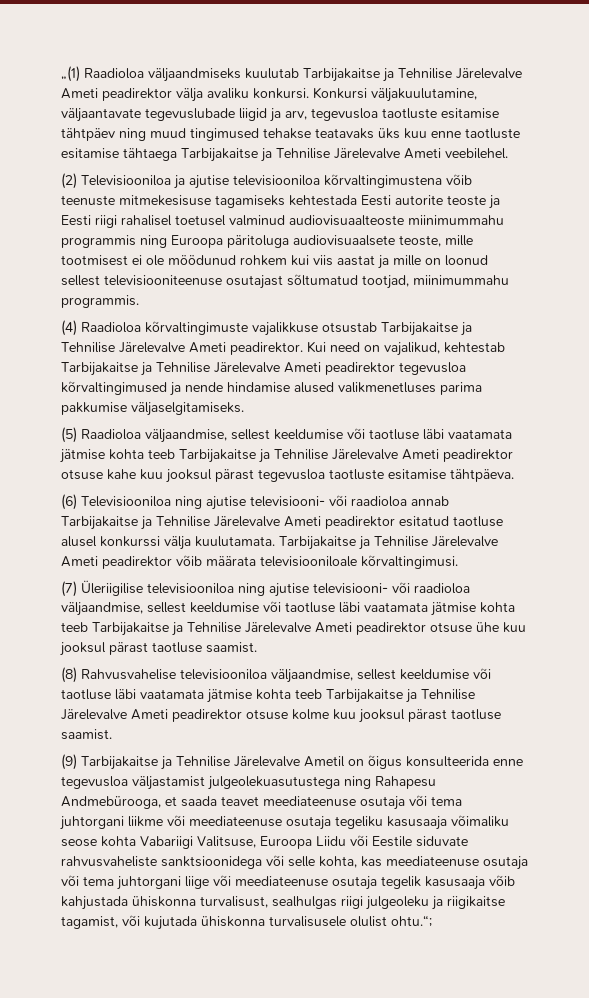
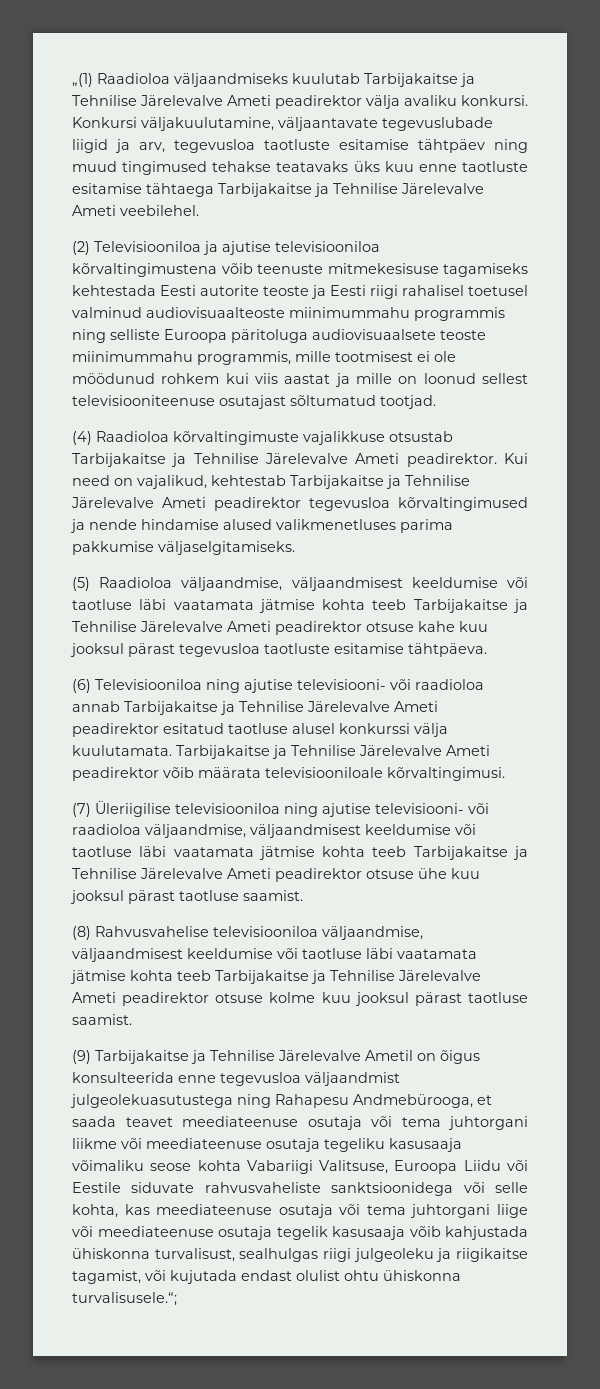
(167, 241) none -> [110,329,160,340] selliste
[399,235,441,247] teoste, -> [440,330,486,340] [72,351,291,365] teoste miinimummahu programmis,
[362,275,509,289] [61,295,139,308] tootjad, miinimummahu programmis. -> [380,395,436,409] tootjad.
[231,429,270,440] sellest -> [291,577,403,591] väljaandmisest
[147,602,186,613] sellest -> [250,824,361,838] väljaandmisest
[357,669,396,680] sellest -> [72,948,183,962] väljaandmisest
[132,776,205,790] väljastamist -> [305,1072,400,1086] väljaandmist
[201,915,432,927] ühiskonna turvalisusele olulist ohtu.“; -> [241,1270,461,1281] [72,1292,177,1306] endast olulist ohtu ühiskonna turvalisusele.“;

